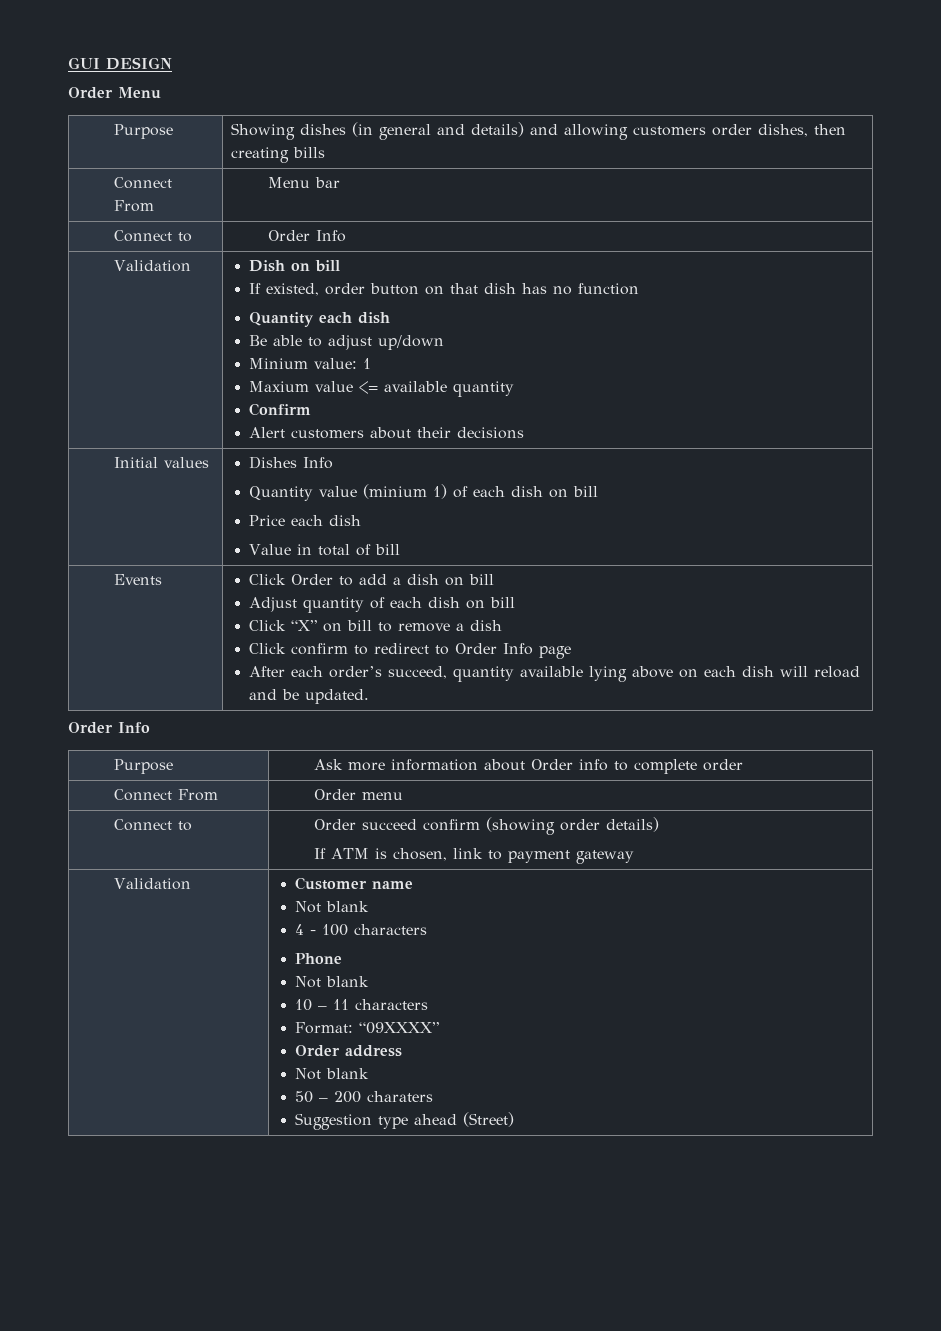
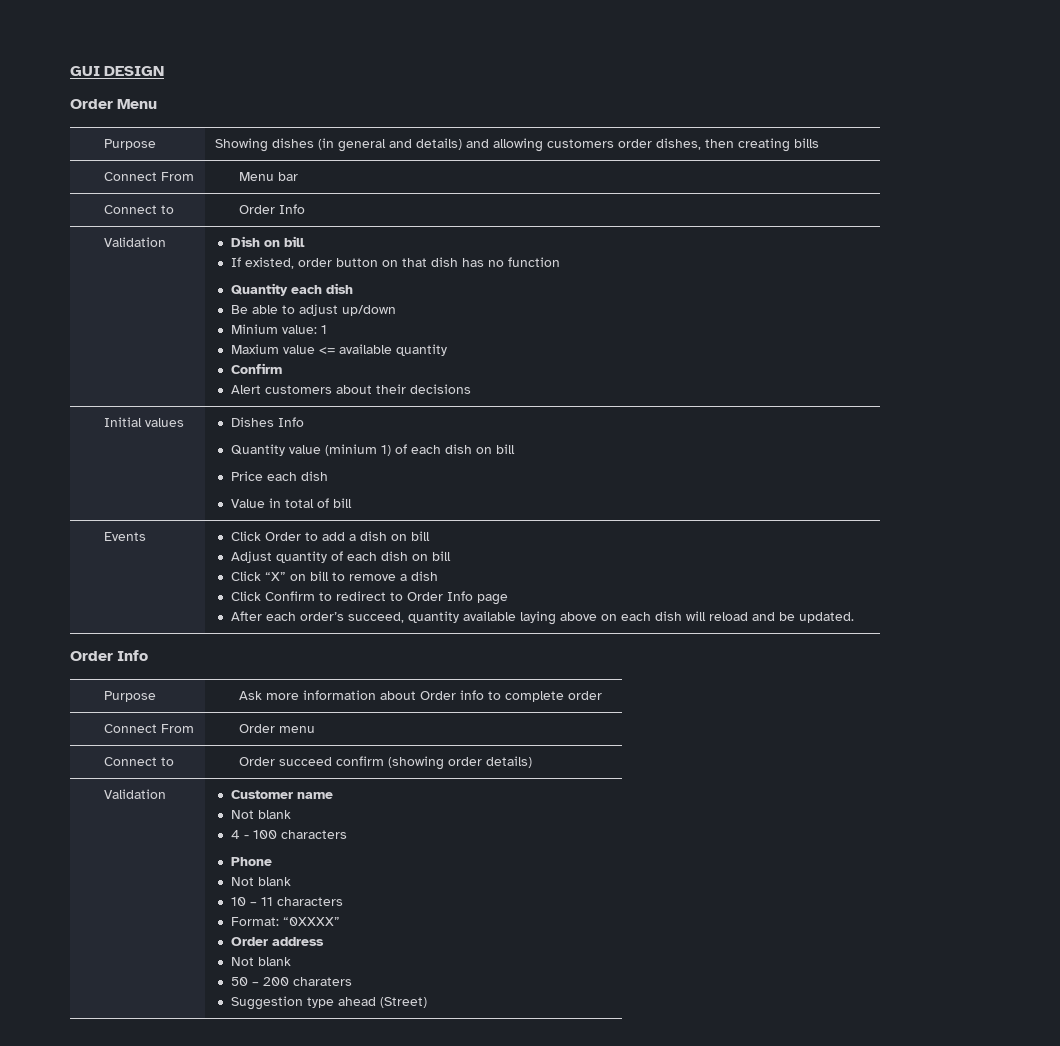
[291,643,349,655] confirm -> [264,591,315,601] Confirm
[589,666,628,682] lying -> [519,611,556,625] laying
[314,848,635,864] // If ATM is chosen, link to payment gateway -> (532, 762) none
[359,1022,440,1034] “09XXXX” -> [282,917,340,926] “0XXXX”

